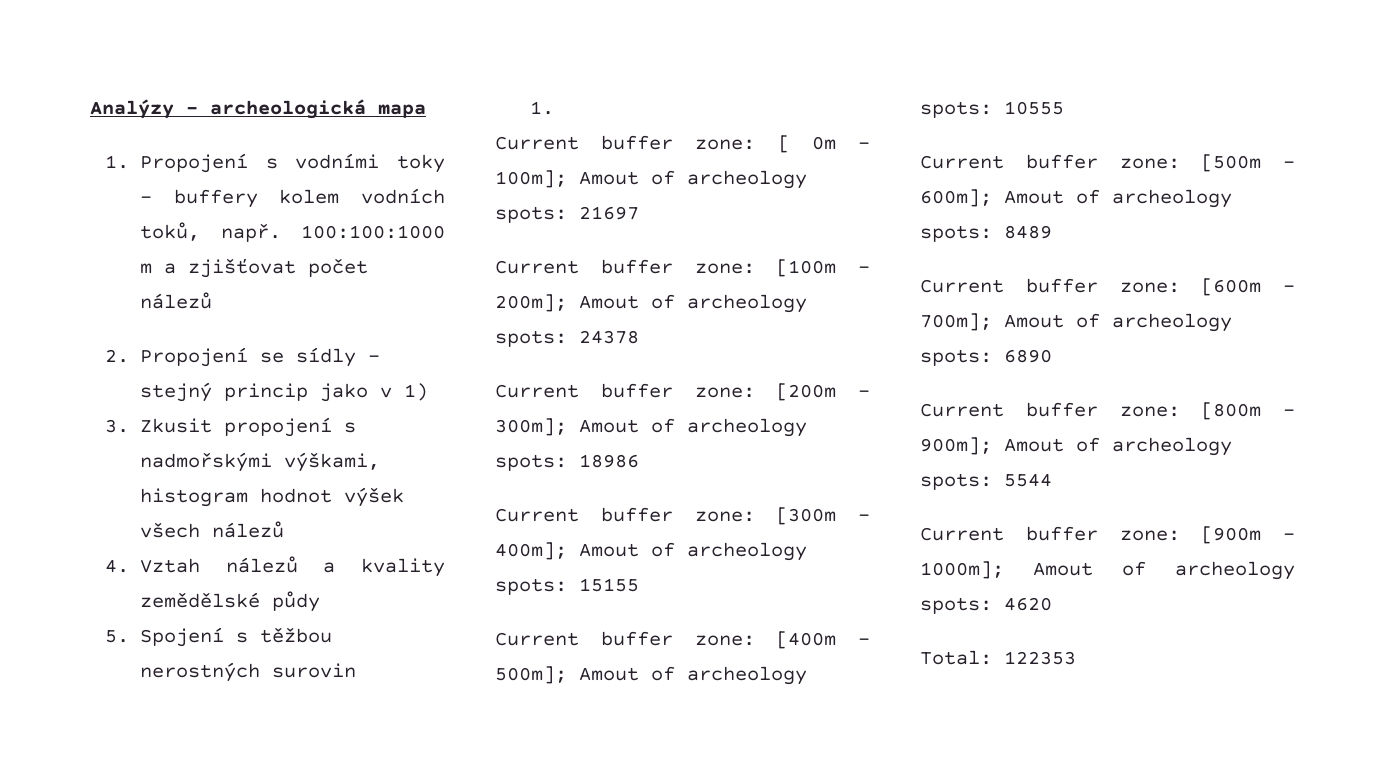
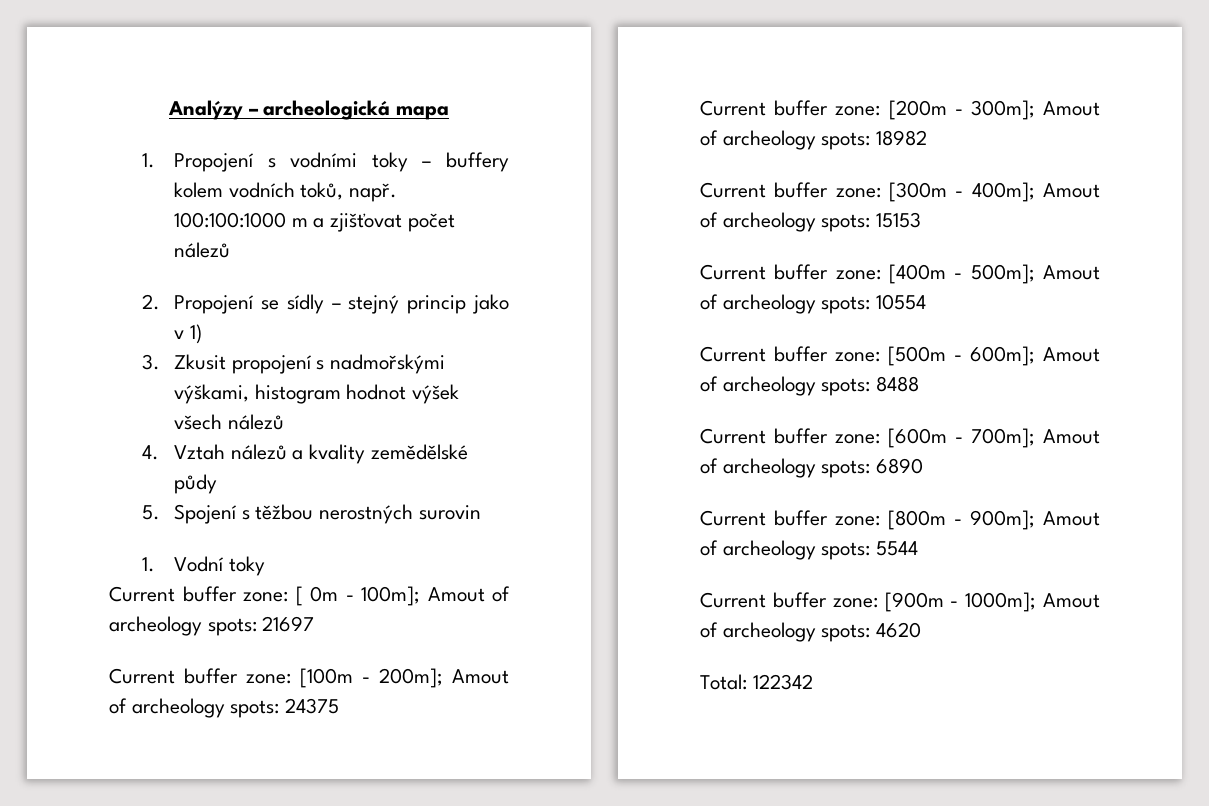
(555, 108) none -> [174,556,265,576] Vodní toky
[579,330,639,344] 24378 -> [285,698,340,714] 24375
[579,454,639,468] 18986 -> [876,130,928,146] 18982
[579,578,639,592] 15155 -> [876,212,922,228] 15153
[1004,101,1064,115] 10555 -> [876,294,927,310] 10554
[1004,225,1052,239] 8489 -> [876,376,920,392] 8488
[1004,651,1076,665] 122353 -> [752,674,813,690] 122342

